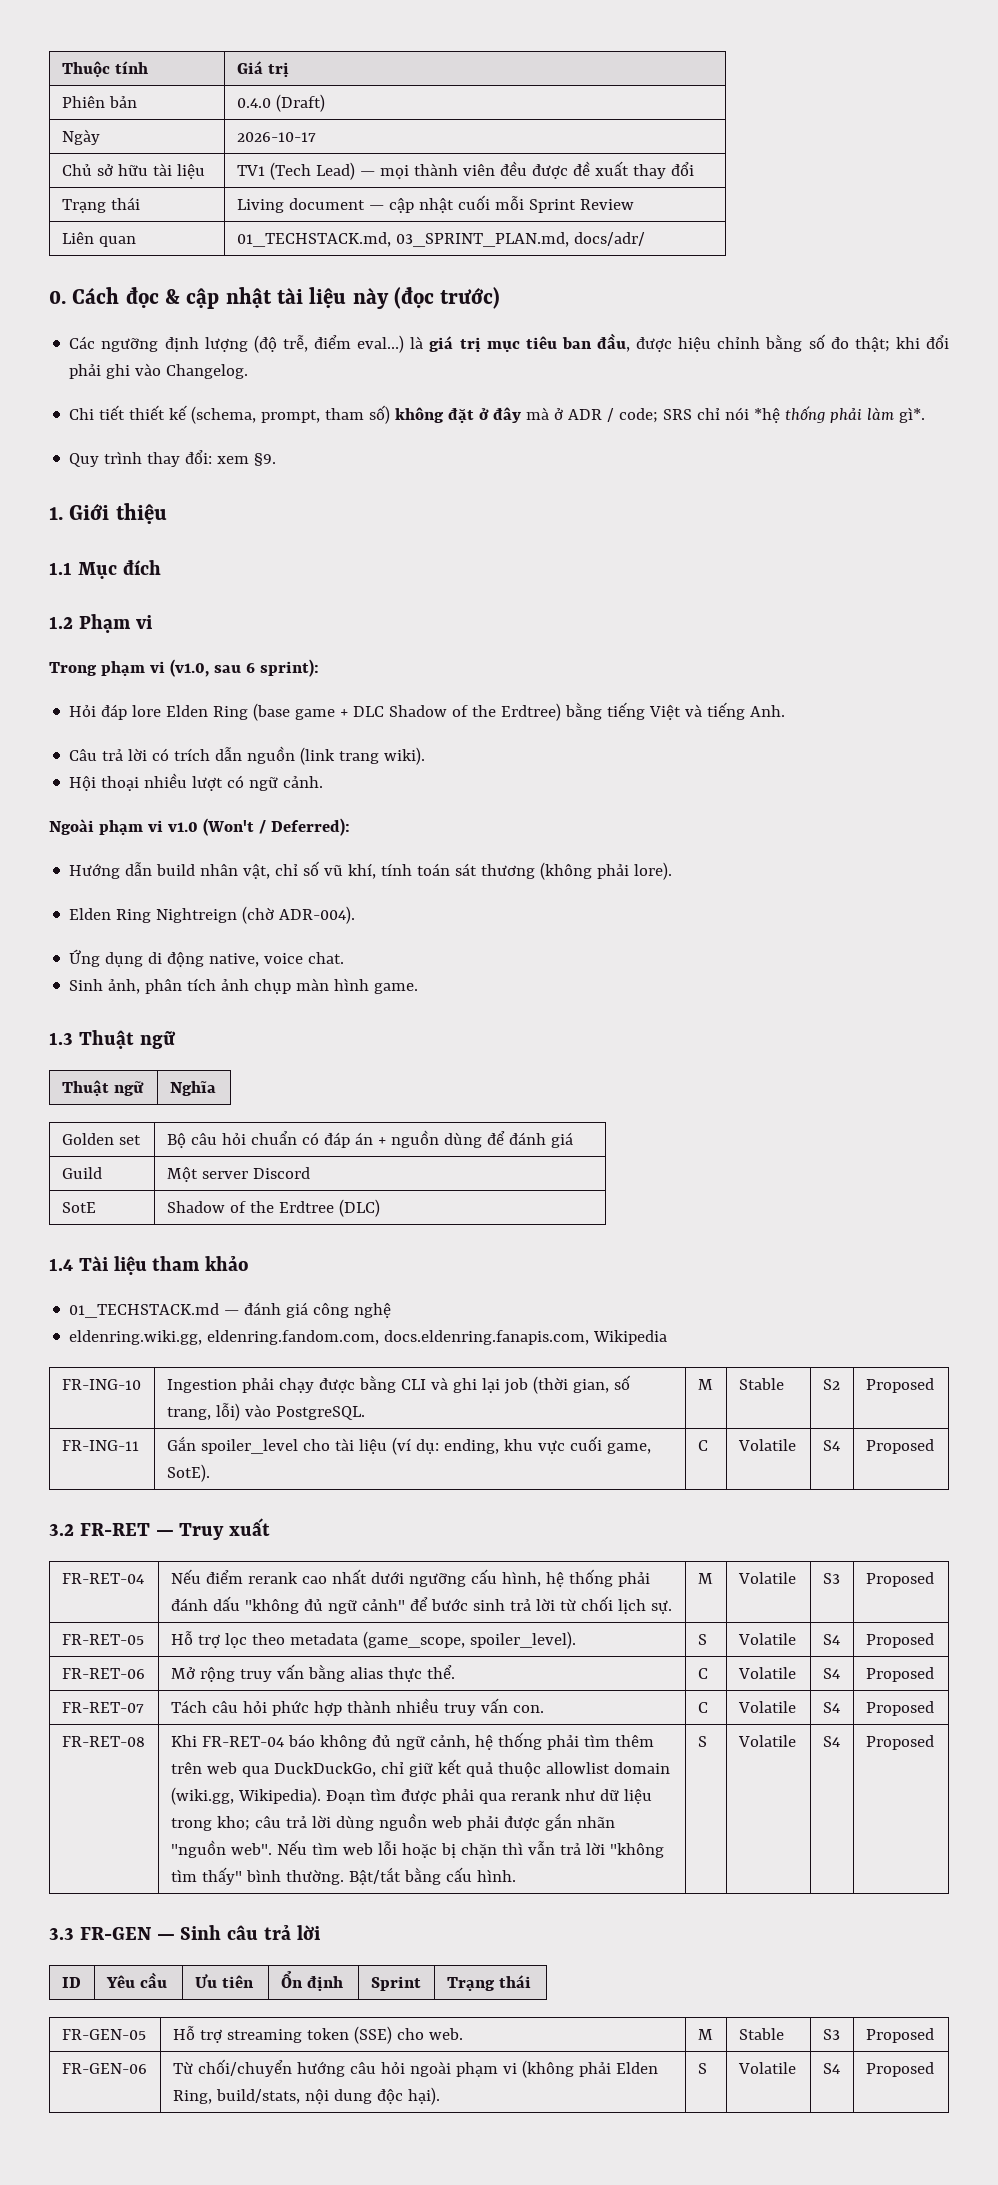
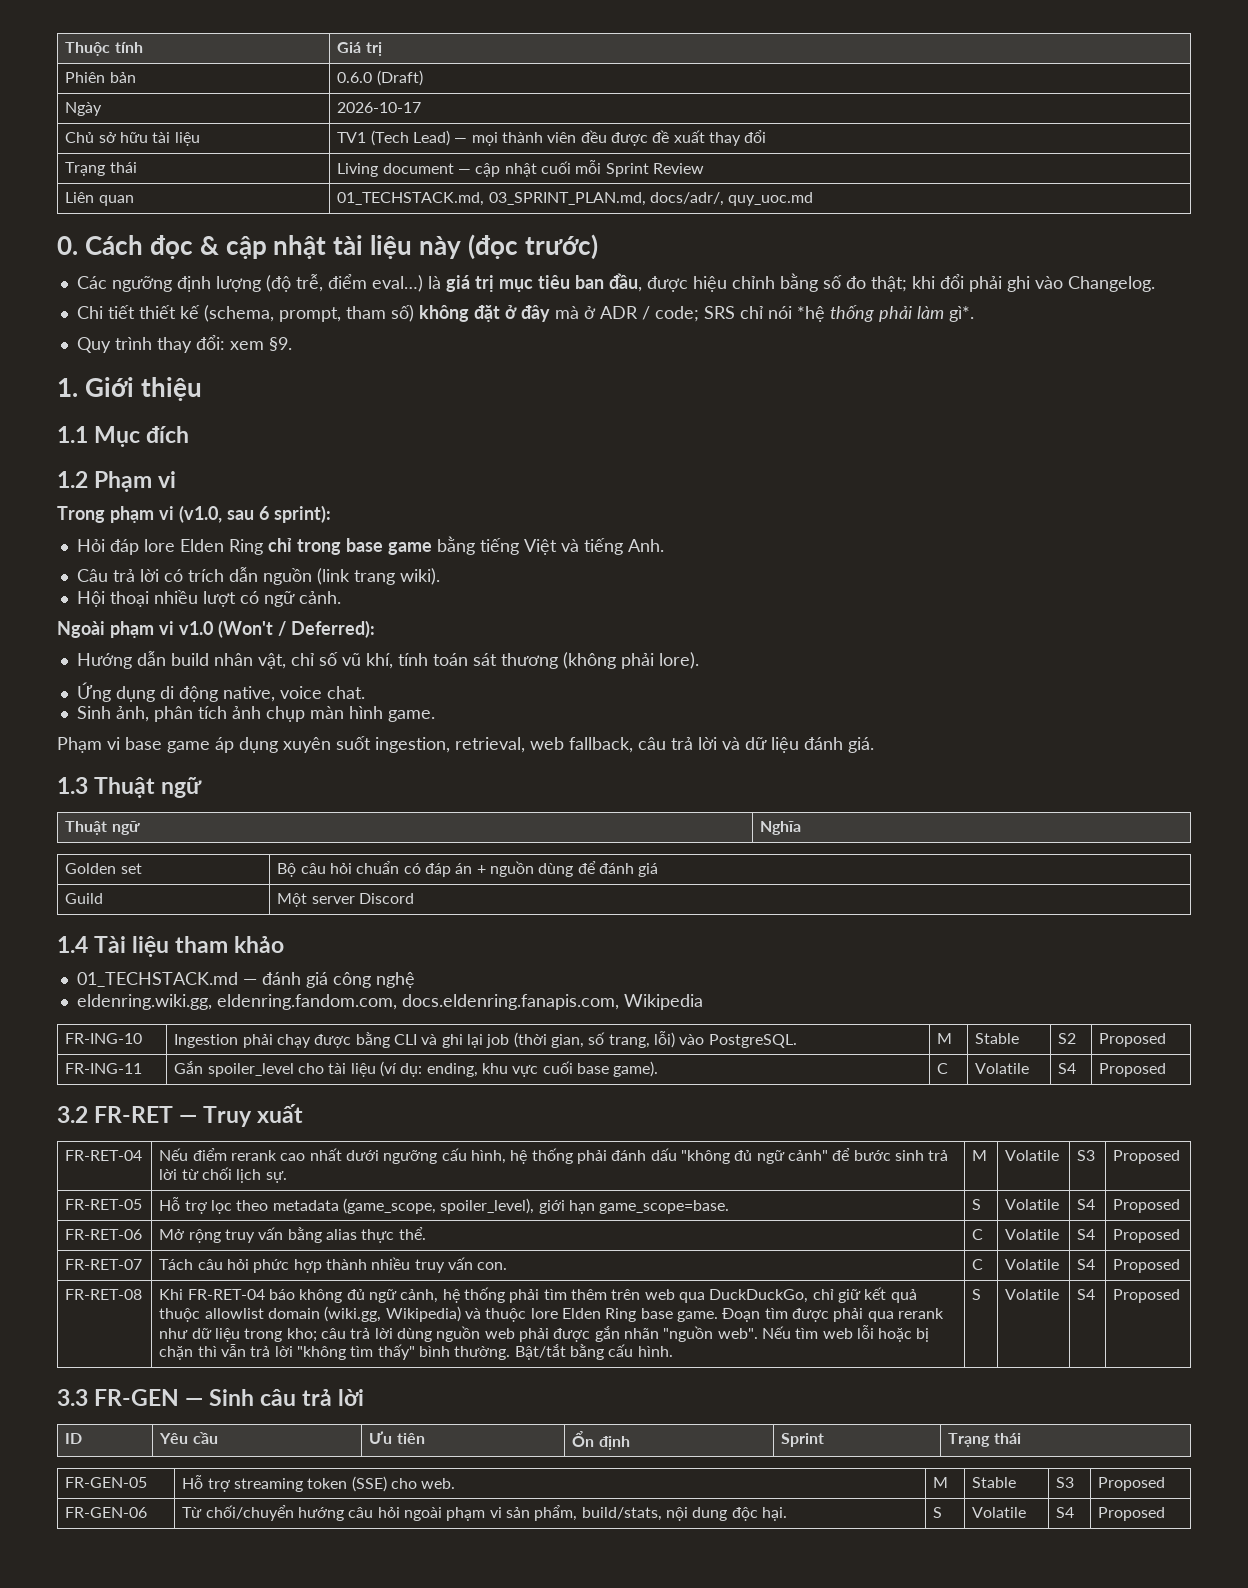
[236,98,271,108] 0.4.0 -> [337,72,373,83] 0.6.0
[573,232,645,246] docs/adr/ -> [650,192,814,206] docs/adr/, quy_uoc.md
[253,703,562,721] (base game + DLC Shadow of the Erdtree) -> [267,538,432,555] chỉ trong base game
[69,906,356,924] // Elden Ring Nightreign (chờ ADR-004). -> (699, 660) none
(419, 988) none -> [57,736,874,753] // Phạm vi base game áp dụng xuyên suốt ingestion, retrieval, web fallback, câu trả lời và dữ liệu đánh giá.
[61,1202,96,1213] [166,1199,380,1217] // SotE | Shadow of the Erdtree (DLC) -> (415, 898) none
[606,1443,651,1454] [166,1464,210,1482] game, SotE). -> [576,1061,659,1077] base game).
[469,1631,576,1649] spoiler_level). -> [440,1198,730,1214] spoiler_level), giới hạn game_scope=base.
[237,1787,321,1805] Wikipedia). -> [385,1306,718,1322] Wikipedia) và thuộc lore Elden Ring base game.
[521,2060,658,2078] [172,2090,212,2104] (không phải Elden Ring, -> [505,1505,578,1521] sản phẩm,
[407,2087,440,2105] hại). -> [761,1507,787,1521] hại.

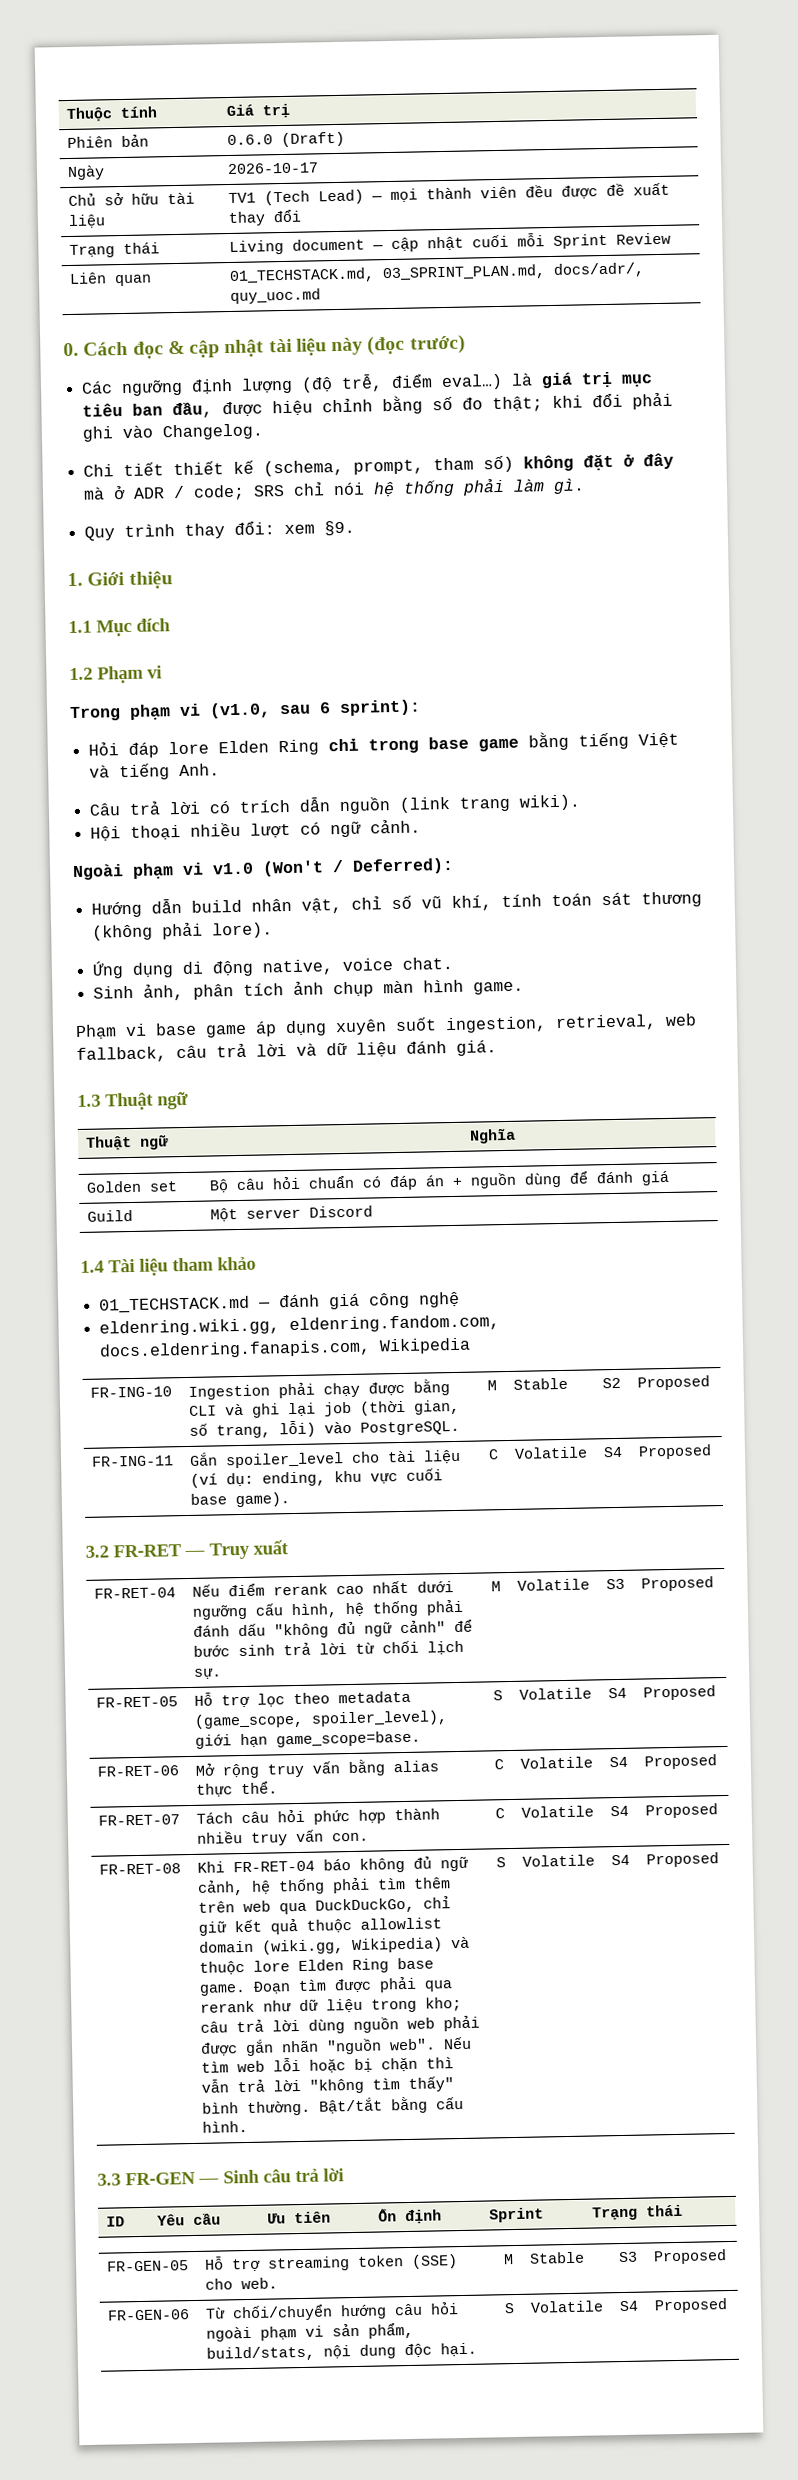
[796,306,825,322] *hệ -> [373,481,396,498] hệ
[948,306,974,322] gì*. -> [553,478,586,494] gì.

